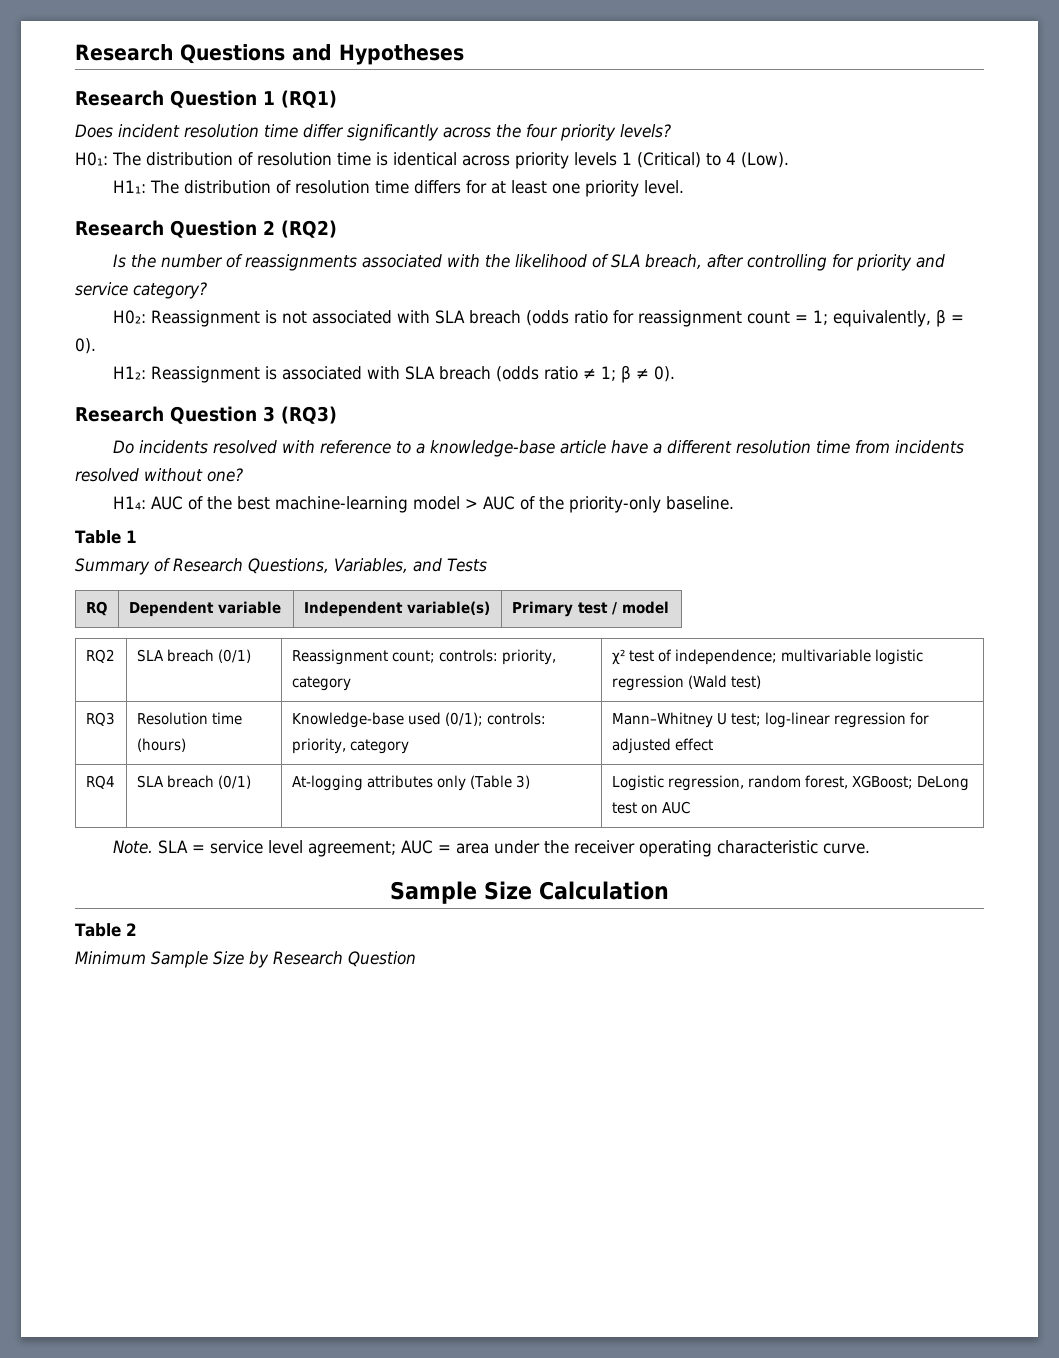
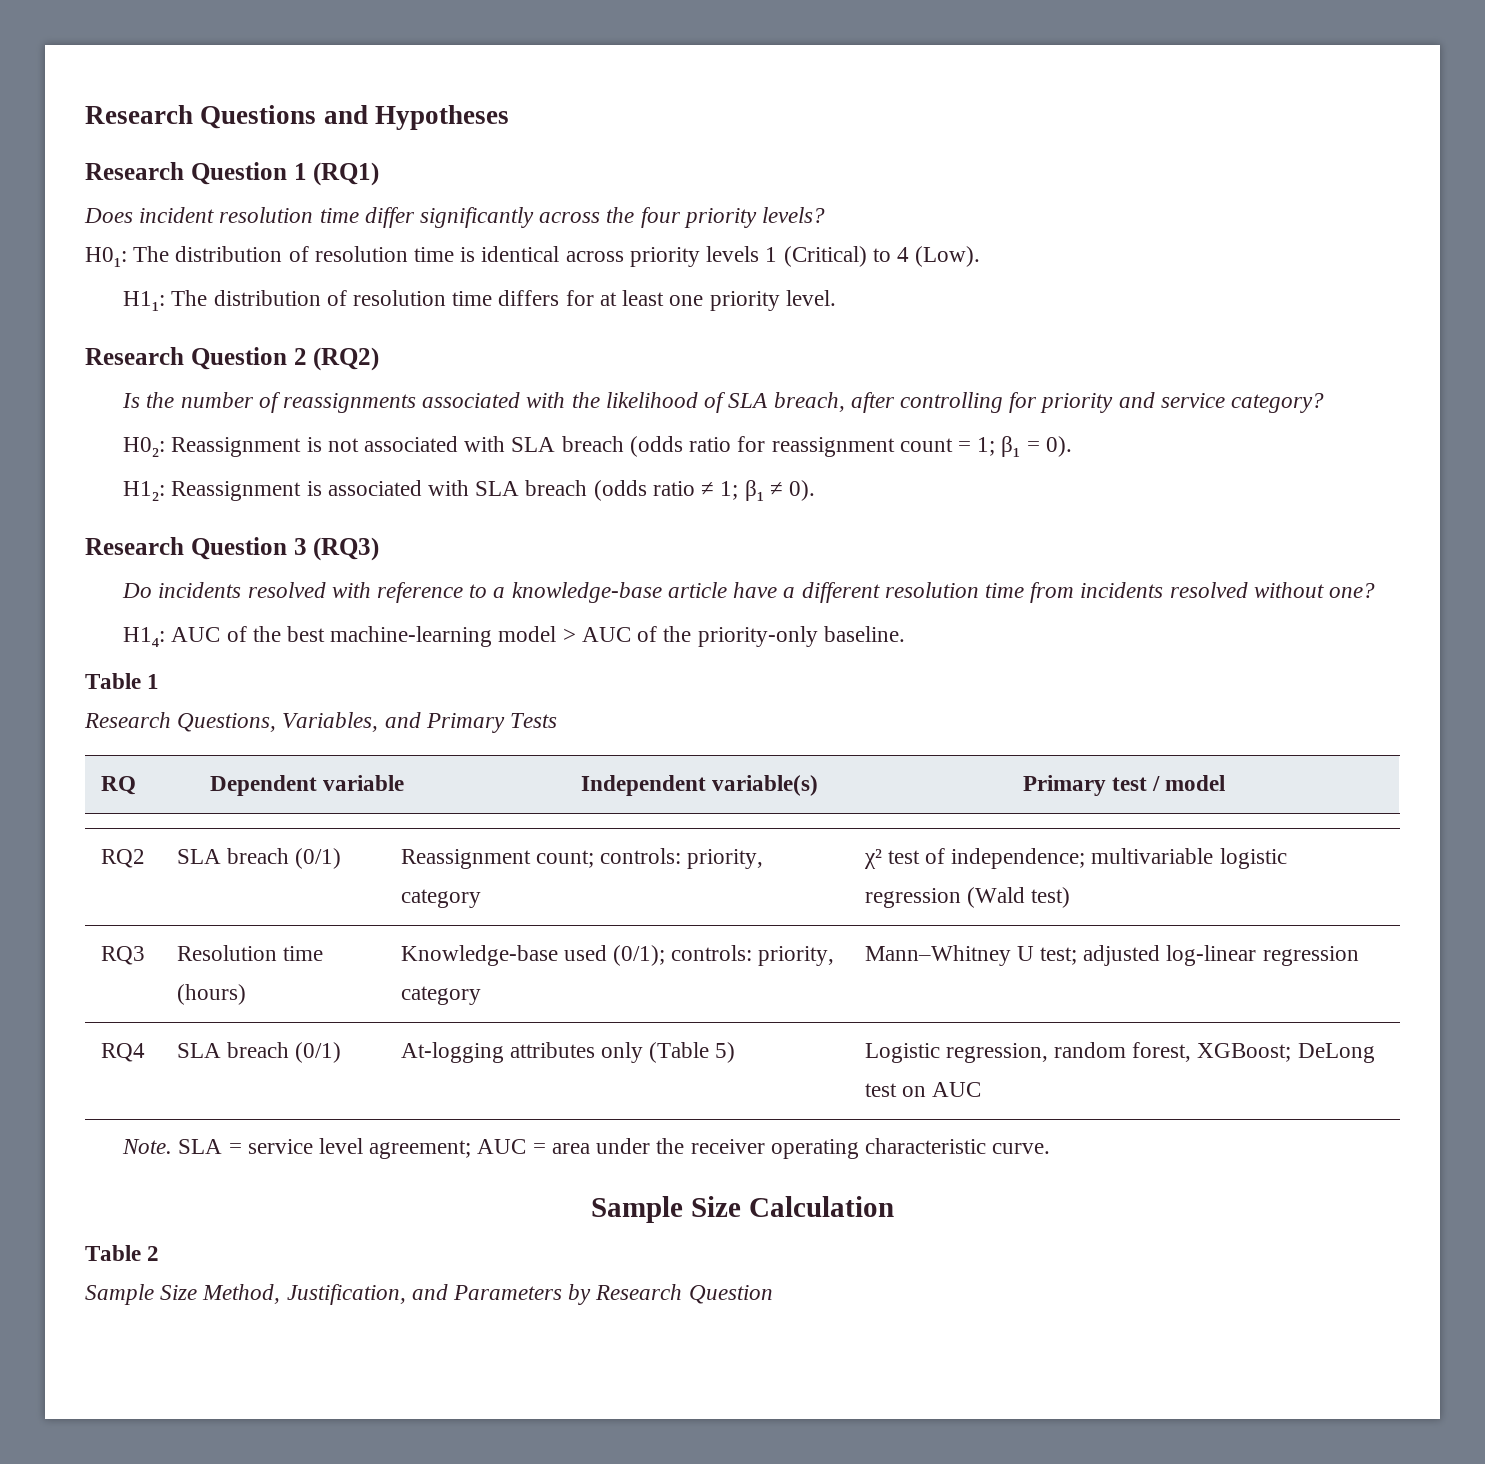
[833,309,947,327] equivalently, β -> [1001,436,1021,457] β₁
[621,365,632,383] β -> [744,480,764,501] β₁
[75,558,171,575] Summary of -> (160, 681) none
(442, 565) none -> [425,713,505,733] Primary
(761, 719) none -> [1083,945,1161,966] adjusted
[909,712,929,725] [611,738,713,754] for adjusted effect -> (1359, 956) none
[515,775,530,789] 3) -> [715,1042,736,1063] 5)
[75,951,244,968] Minimum Sample Size -> [85,1284,563,1305] Sample Size Method, Justification, and Parameters

